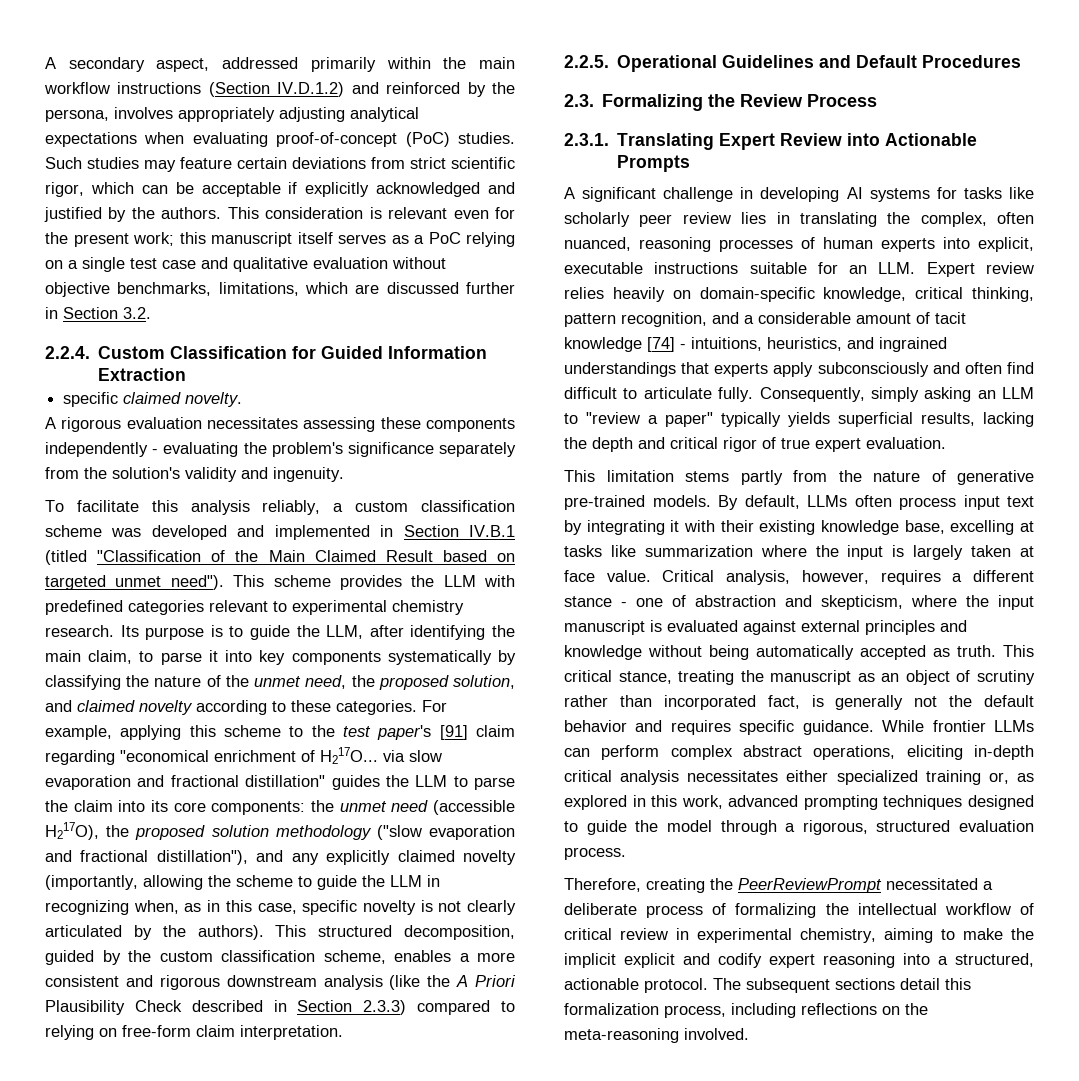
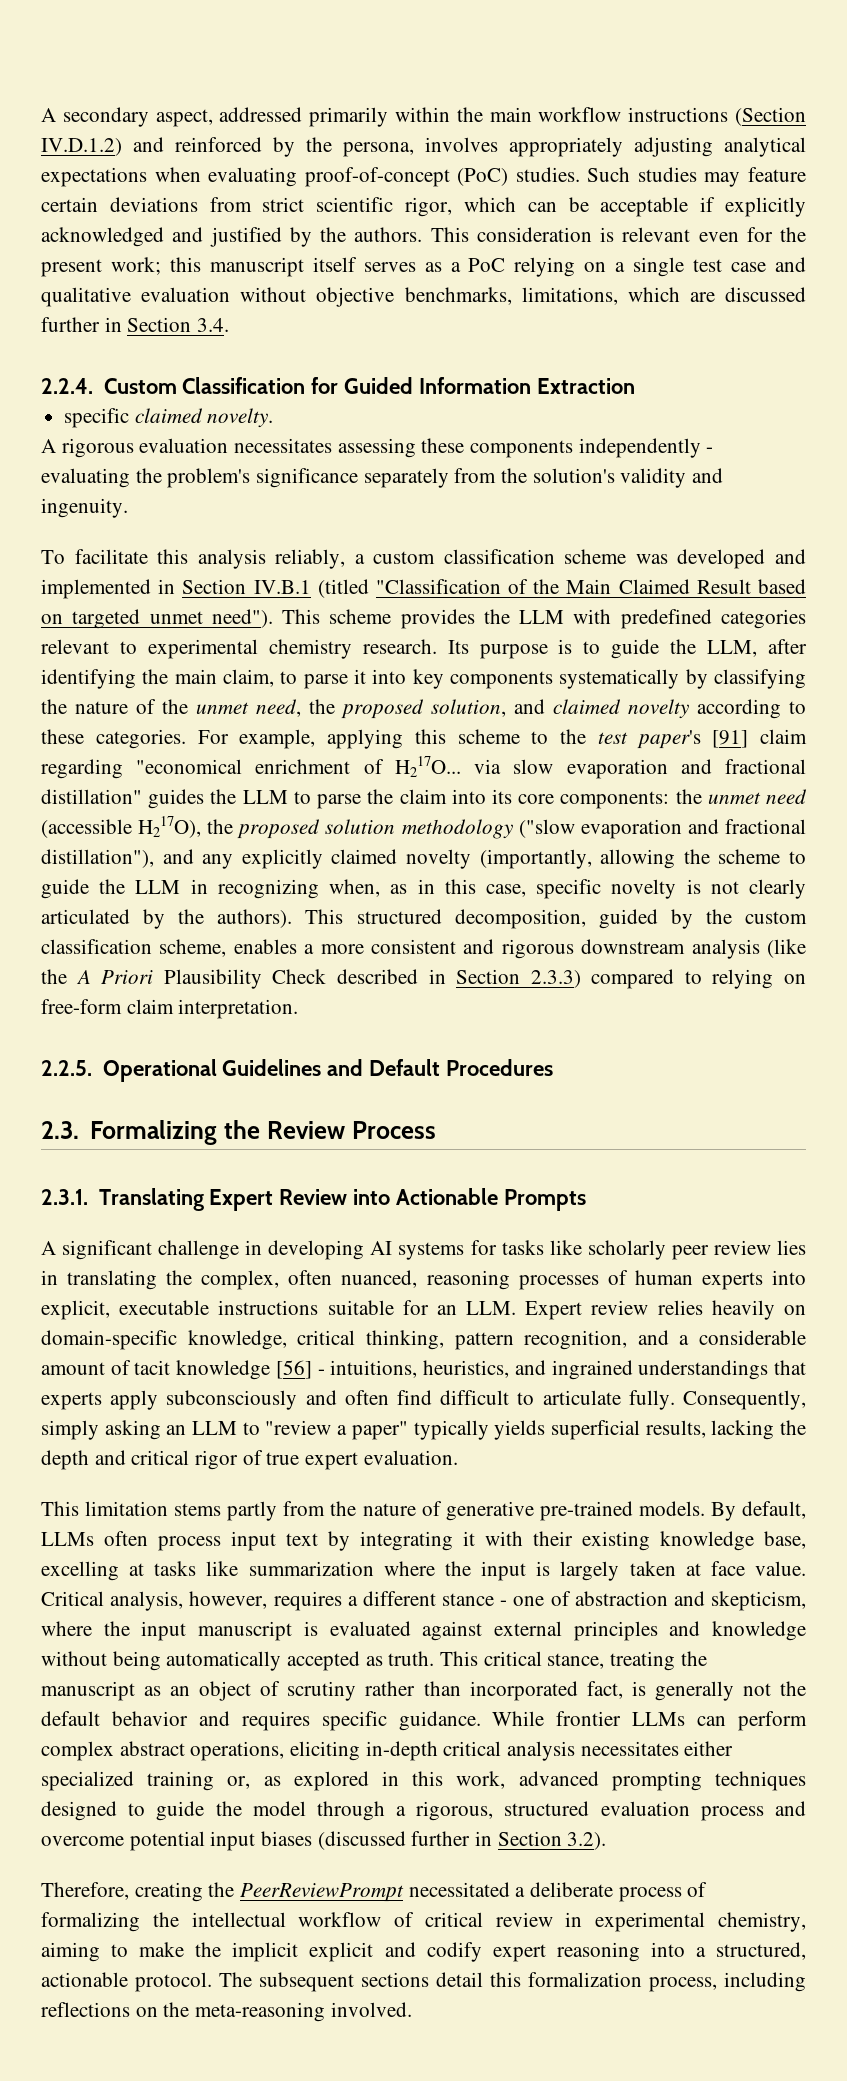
[123,307,151,319] 3.2. -> [197,318,230,332] 3.4.
[647,337,675,352] [74] -> [275,1360,312,1379] [56]
[564,847,626,860] process. -> [700,1801,806,1821] [41,1831,607,1851] process and overcome potential input biases (discussed further in Section 3.2).

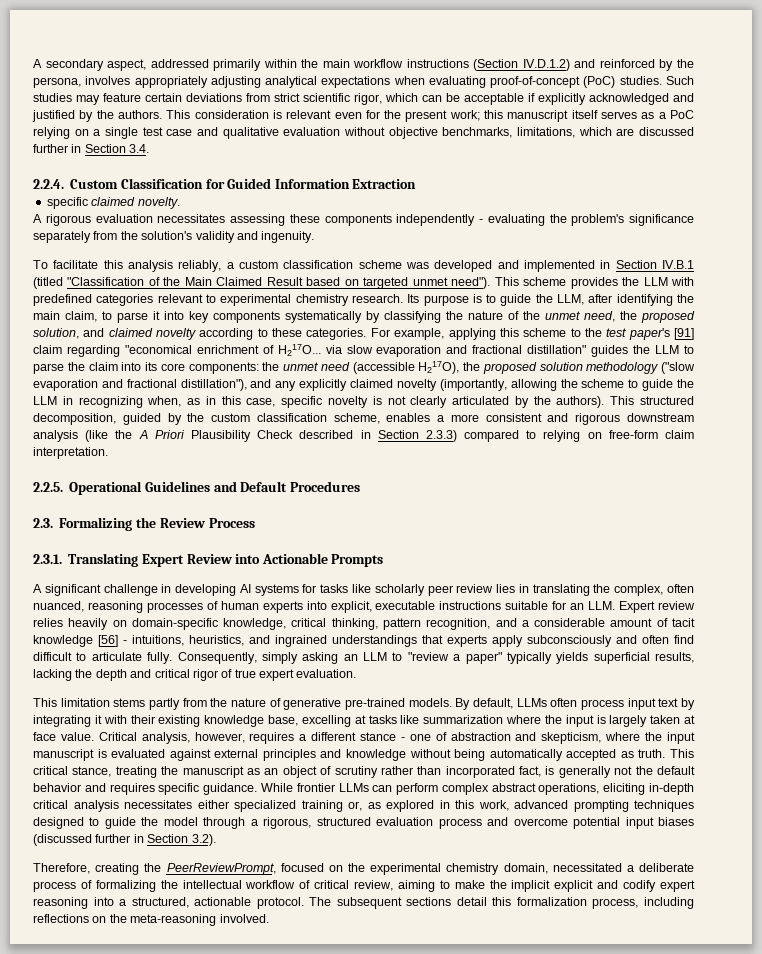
[240,1883,405,1902] PeerReviewPrompt -> [166,863,548,875] PeerReviewPrompt, focused on the experimental chemistry domain,
[495,1912,807,1932] review in experimental chemistry, -> [354,880,394,891] review,

